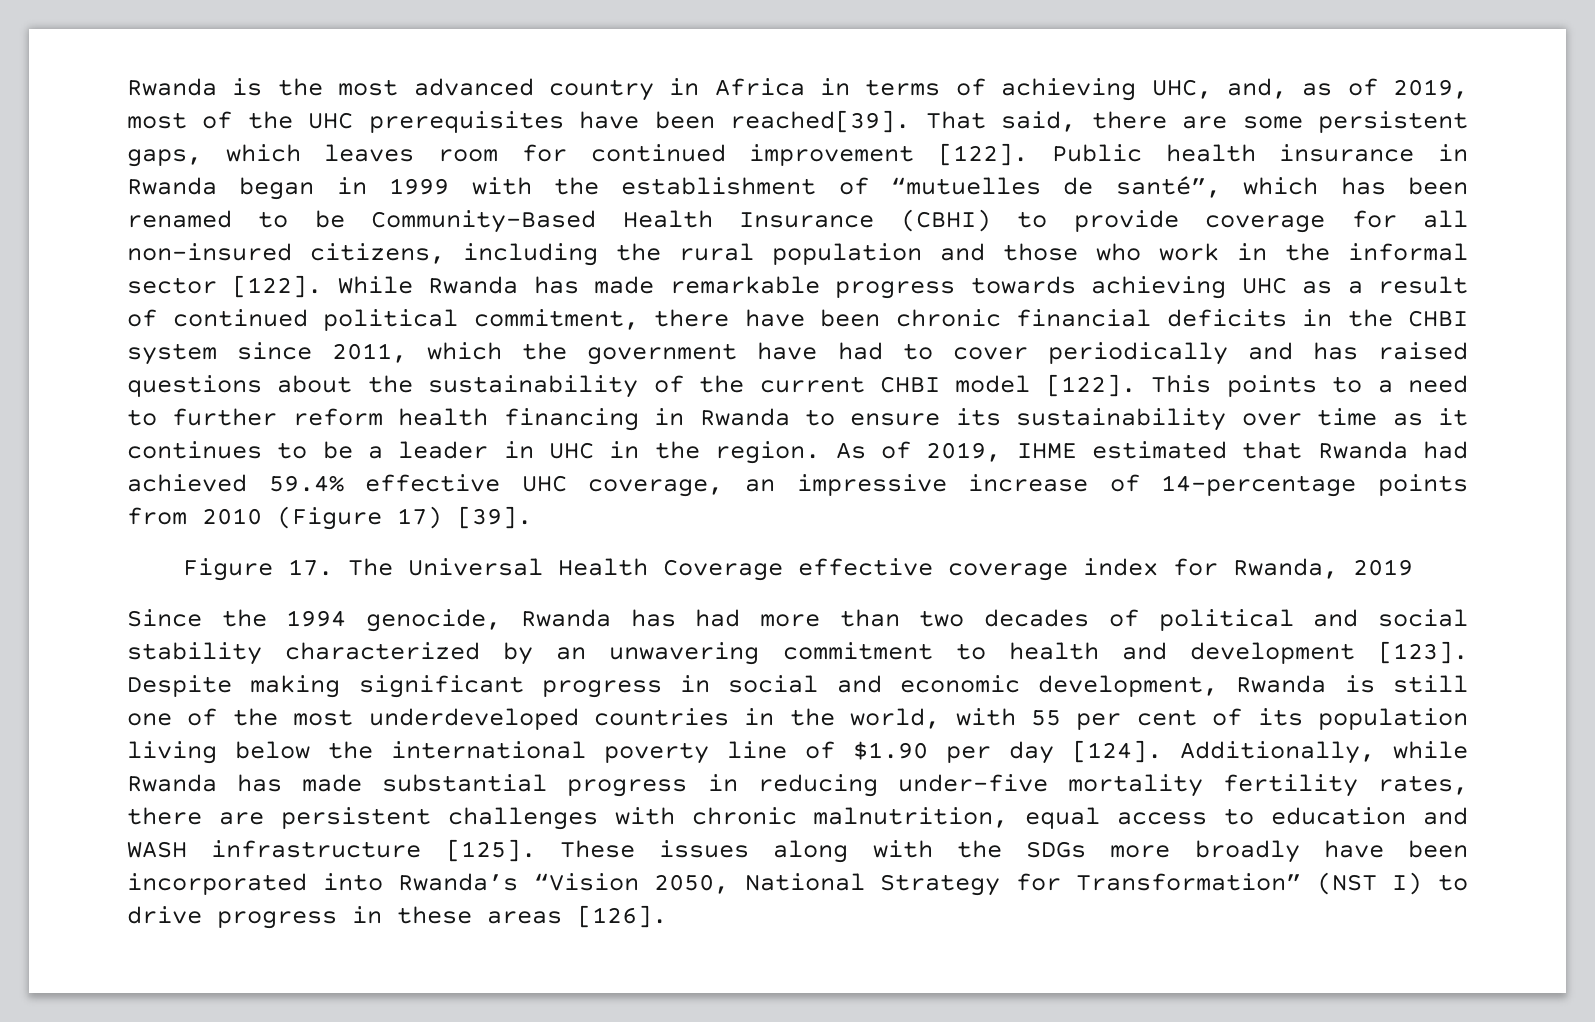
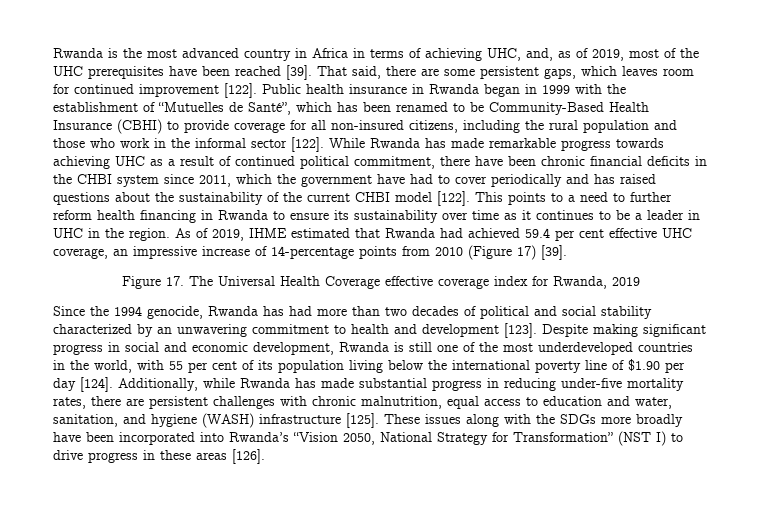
[730,110,911,133] reached[39]. -> [235,65,312,80] reached [39].
[891,176,1221,198] “mutuelles de santé”, -> [158,102,291,115] “Mutuelles de Santé”,
[268,475,344,492] 59.4% -> [525,228,604,241] 59.4 per cent
[1222,774,1358,797] fertility -> (684, 384) none
[127,841,187,858] WASH -> [635,397,672,409] [53,413,254,428] water, sanitation, and hygiene (WASH)

